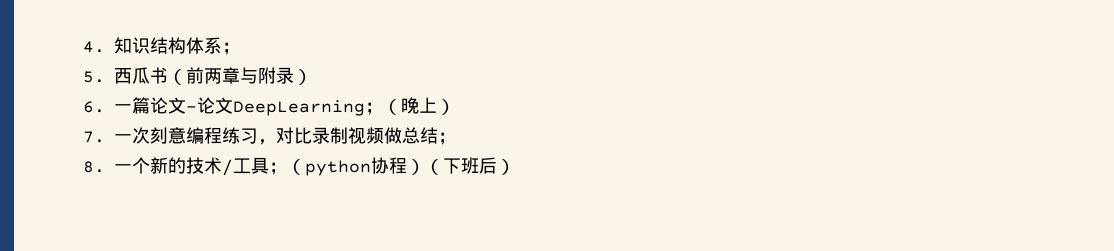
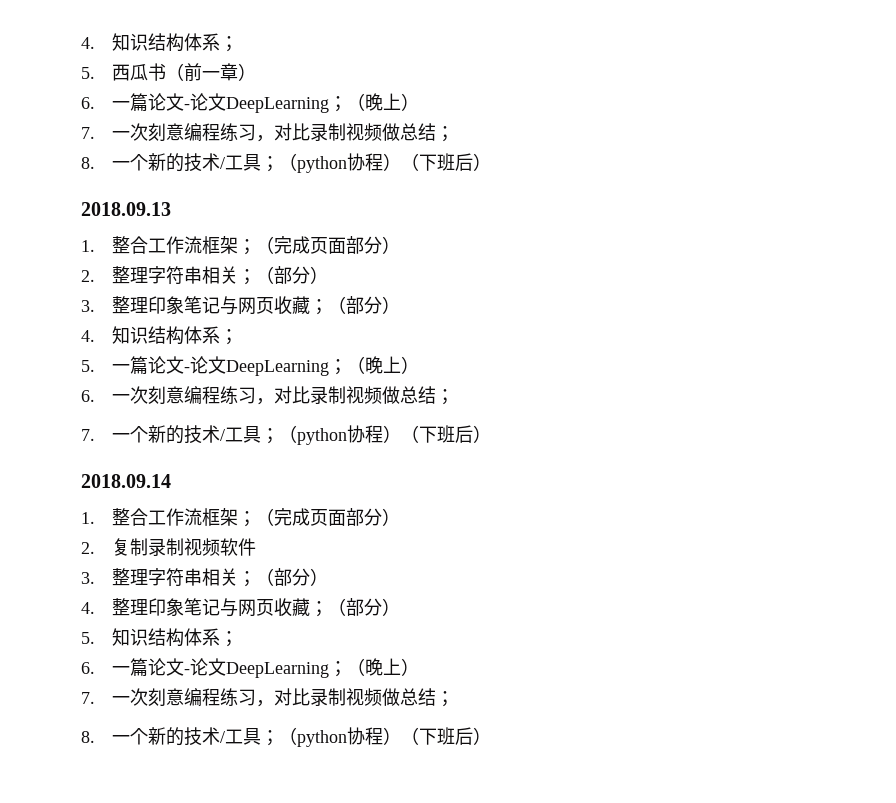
[204,67,294,84] 两章与附录 -> [201,63,238,81] 一章
(515, 167) none -> [81,202,171,216] [81,236,400,255] [81,266,328,285] [81,296,400,315] [81,326,238,345] [81,356,419,376] [81,386,454,405] [81,425,491,445] [81,474,171,488] [81,508,400,527] [81,538,256,556] [81,568,328,587] [81,598,400,617] [81,628,238,647] [81,658,419,678] [81,688,454,707] [81,727,491,747] // 2018.09.13 // 1.整合工作流框架；（完成页面部分） // 2.整理字符串相关；（部分） // 3.整理印象笔记与网页收藏；（部分） // 4.知识结构体系； // 5.一篇论文-论文DeepLearning；（晚上） // 6.一次刻意编程练习，对比录制视频做总结； // 7.一个新的技术/工具；（python协程）（下班后） // 2018.09.14 // 1.整合工作流框架；（完成页面部分） // 2.复制录制视频软件 // 3.整理字符串相关；（部分） // 4.整理印象笔记与网页收藏；（部分） // 5.知识结构体系； // 6.一篇论文-论文DeepLearning；（晚上） // 7.一次刻意编程练习，对比录制视频做总结； // 8.一个新的技术/工具；（python协程）（下班后）

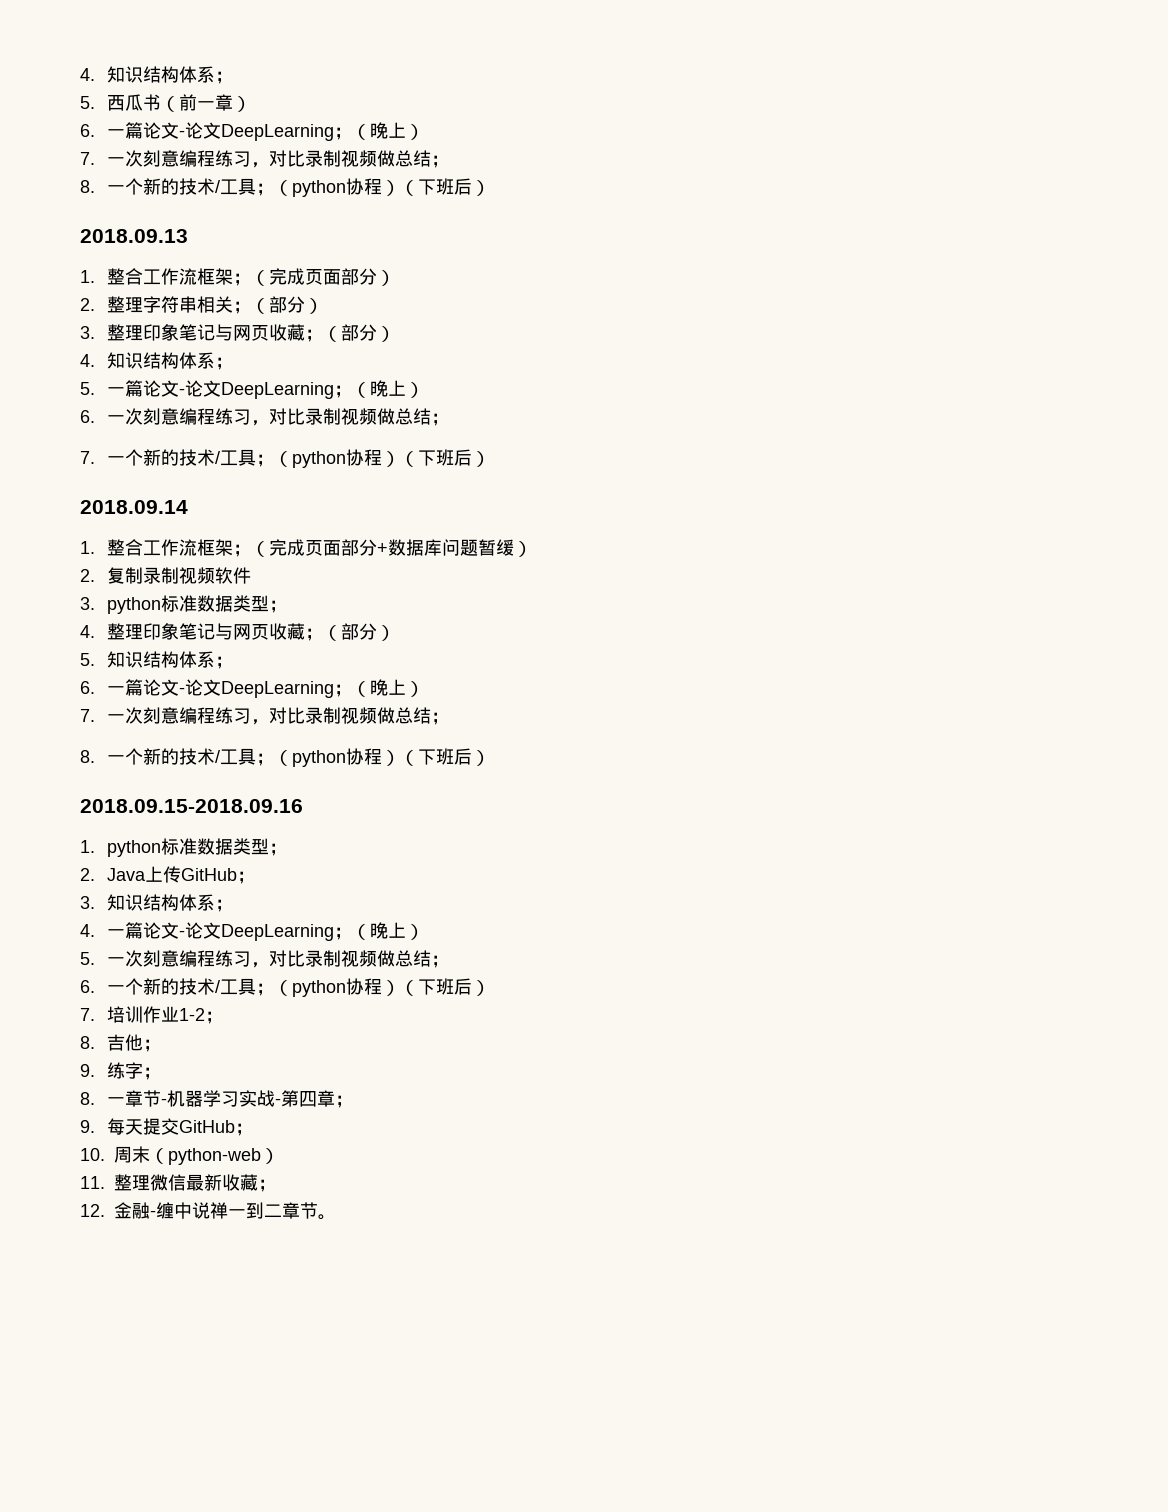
(382, 517) none -> [377,539,515,556] +数据库问题暂缓
[111,568,328,587] 整理字符串相关；（部分） -> [107,595,288,614] python标准数据类型；
(491, 736) none -> [80,799,303,813] [80,838,288,857] [80,866,256,884] [80,894,234,912] [80,922,425,941] [80,950,450,968] [80,978,491,997] [80,1006,224,1024] [80,1034,162,1052] [80,1062,162,1080] [80,1090,354,1108] [80,1118,254,1136] [80,1146,279,1165] [80,1174,276,1192] [80,1202,336,1220] // 2018.09.15-2018.09.16 // 1. python标准数据类型； // 2. Java上传GitHub； // 3.知识结构体系； // 4.一篇论文-论文DeepLearning；（晚上） // 5.一次刻意编程练习，对比录制视频做总结； // 6.一个新的技术/工具；（python协程）（下班后） // 7.培训作业1-2； // 8.吉他； // 9.练字； // 8.一章节-机器学习实战-第四章； // 9.每天提交GitHub； // 10.周末（python-web） // 11.整理微信最新收藏； // 12.金融-缠中说禅一到二章节。

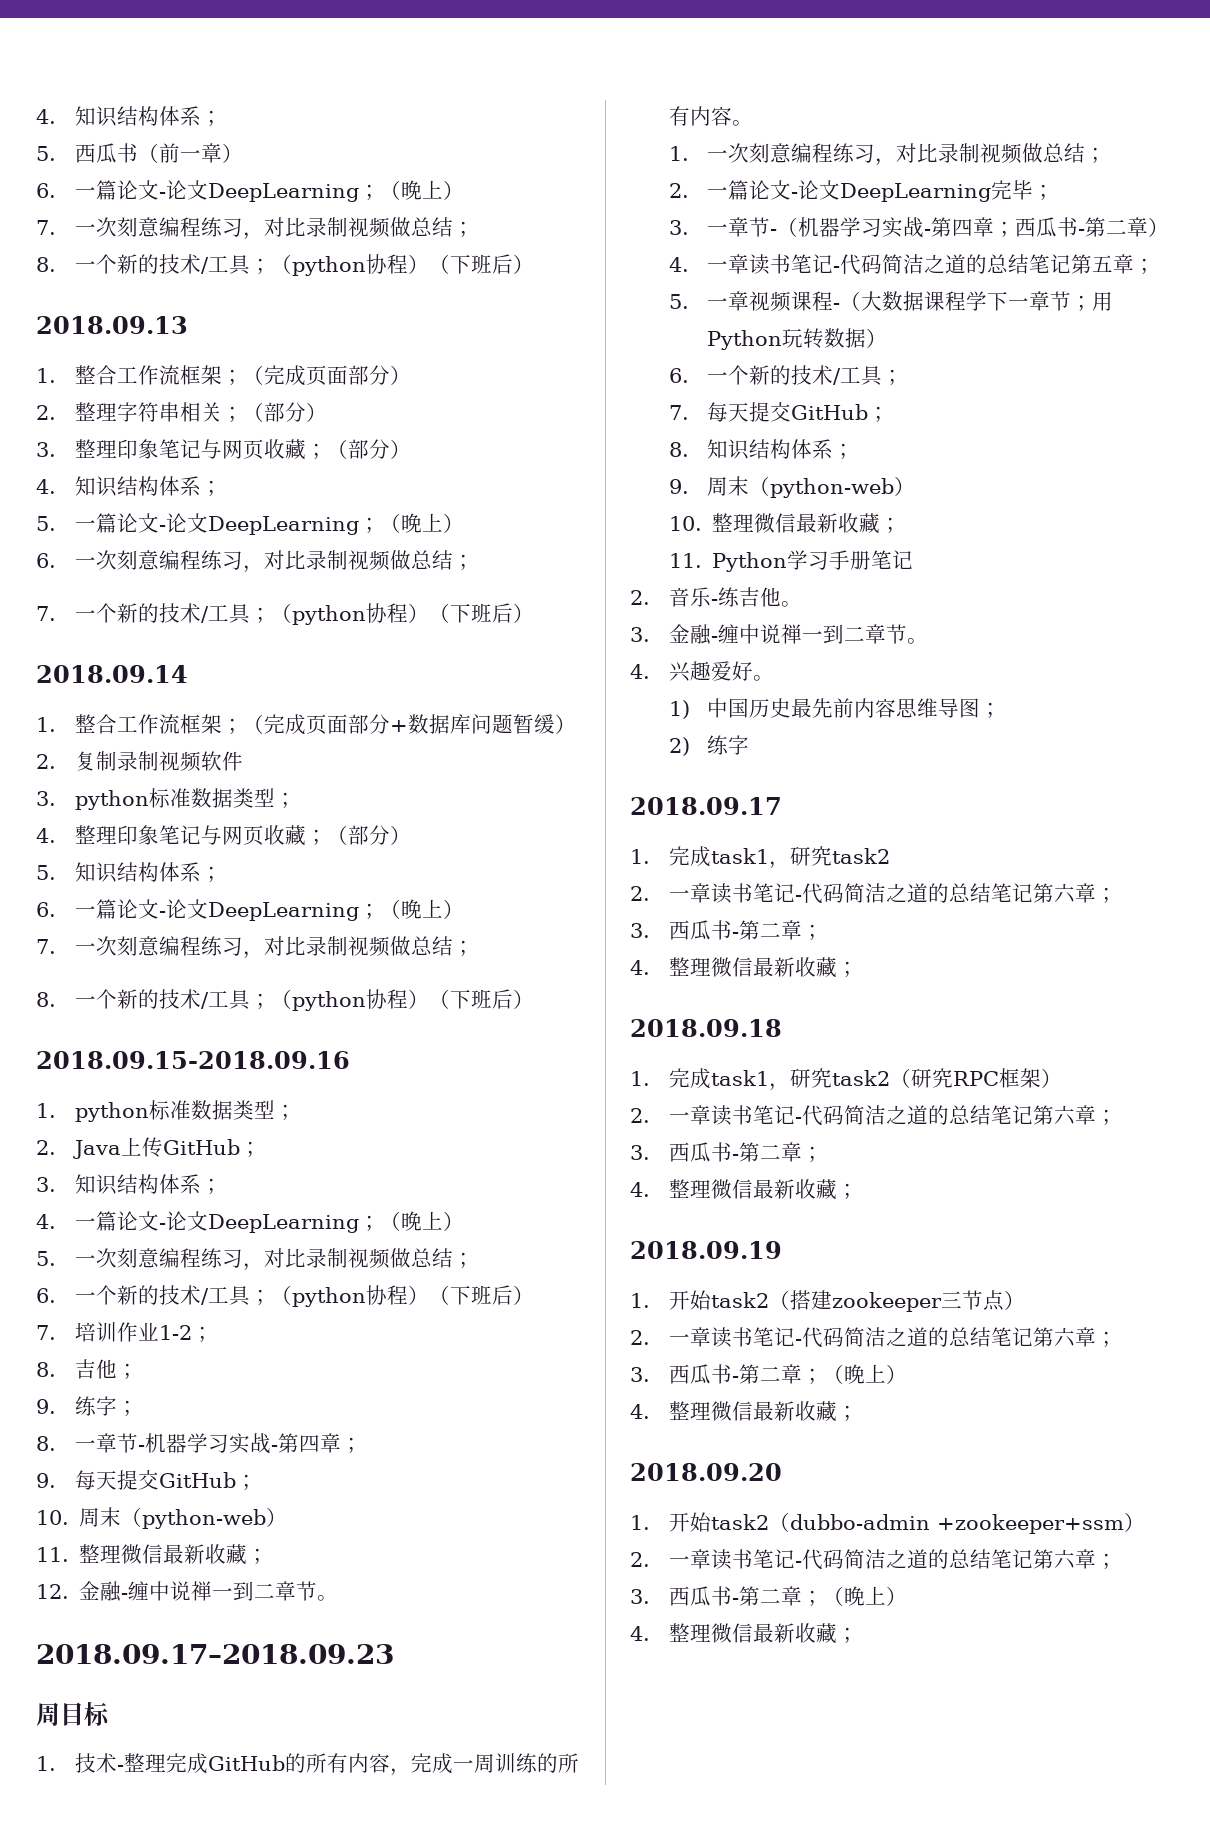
(336, 1217) none -> [36,1644,394,1664] [36,1702,110,1726] [36,1753,579,1776] [668,106,753,126] [668,143,1107,166] [668,180,1055,202] [668,217,1170,238] [668,254,1156,275] [668,291,1114,312] [707,328,888,350] [668,365,904,386] [668,402,890,422] [668,439,855,460] [668,476,916,498] [668,513,901,534] [668,550,913,572] [630,587,802,607] [630,624,928,645] [630,661,774,682] [668,698,1002,719] [668,735,750,756] [630,797,782,815] [630,846,890,869] [630,883,1117,904] [630,920,823,940] [630,957,858,978] [630,1019,782,1037] [630,1068,1062,1091] [630,1105,1117,1126] [630,1142,823,1162] [630,1179,858,1200] [630,1241,782,1259] [630,1290,1025,1312] [630,1327,1117,1348] [630,1364,907,1384] [630,1401,858,1422] [630,1463,782,1481] [630,1512,1145,1534] [630,1549,1117,1570] [630,1586,907,1606] [630,1623,858,1644] // 2018.09.17–2018.09.23 // 周目标 // 1.技术-整理完成GitHub的所有内容，完成一周训练的所有内容。 // 1.一次刻意编程练习，对比录制视频做总结； // 2.一篇论文-论文DeepLearning完毕； // 3.一章节-（机器学习实战-第四章；西瓜书-第二章） // 4.一章读书笔记-代码简洁之道的总结笔记第五章； // 5.一章视频课程-（大数据课程学下一章节；用Python玩转数据） // 6.一个新的技术/工具； // 7.每天提交GitHub； // 8.知识结构体系； // 9.周末（python-web） // 10.整理微信最新收藏； // 11. Python学习手册笔记 // 2.音乐-练吉他。 // 3.金融-缠中说禅一到二章节。 // 4.兴趣爱好。 // 1)中国历史最先前内容思维导图； // 2)练字 // 2018.09.17 // 1.完成task1，研究task2 // 2.一章读书笔记-代码简洁之道的总结笔记第六章； // 3.西瓜书-第二章； // 4.整理微信最新收藏； // 2018.09.18 // 1.完成task1，研究task2（研究RPC框架） // 2.一章读书笔记-代码简洁之道的总结笔记第六章； // 3.西瓜书-第二章； // 4.整理微信最新收藏； // 2018.09.19 // 1.开始task2（搭建zookeeper三节点） // 2.一章读书笔记-代码简洁之道的总结笔记第六章； // 3.西瓜书-第二章；（晚上） // 4.整理微信最新收藏； // 2018.09.20 // 1.开始task2（dubbo-admin +zookeeper+ssm） // 2.一章读书笔记-代码简洁之道的总结笔记第六章； // 3.西瓜书-第二章；（晚上） // 4.整理微信最新收藏；

